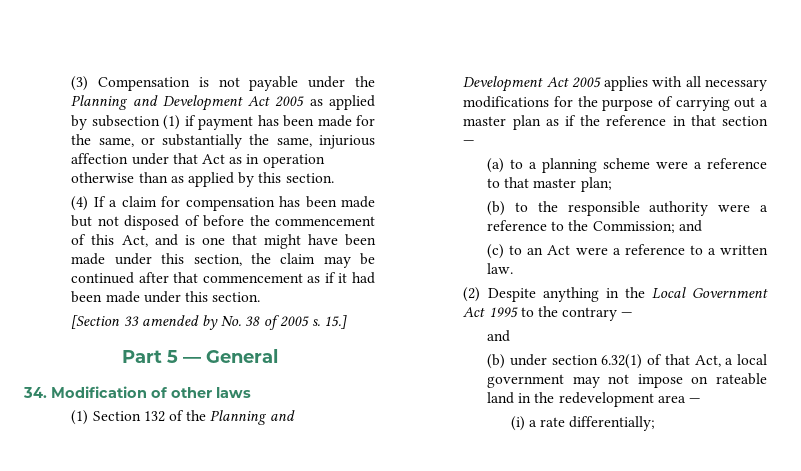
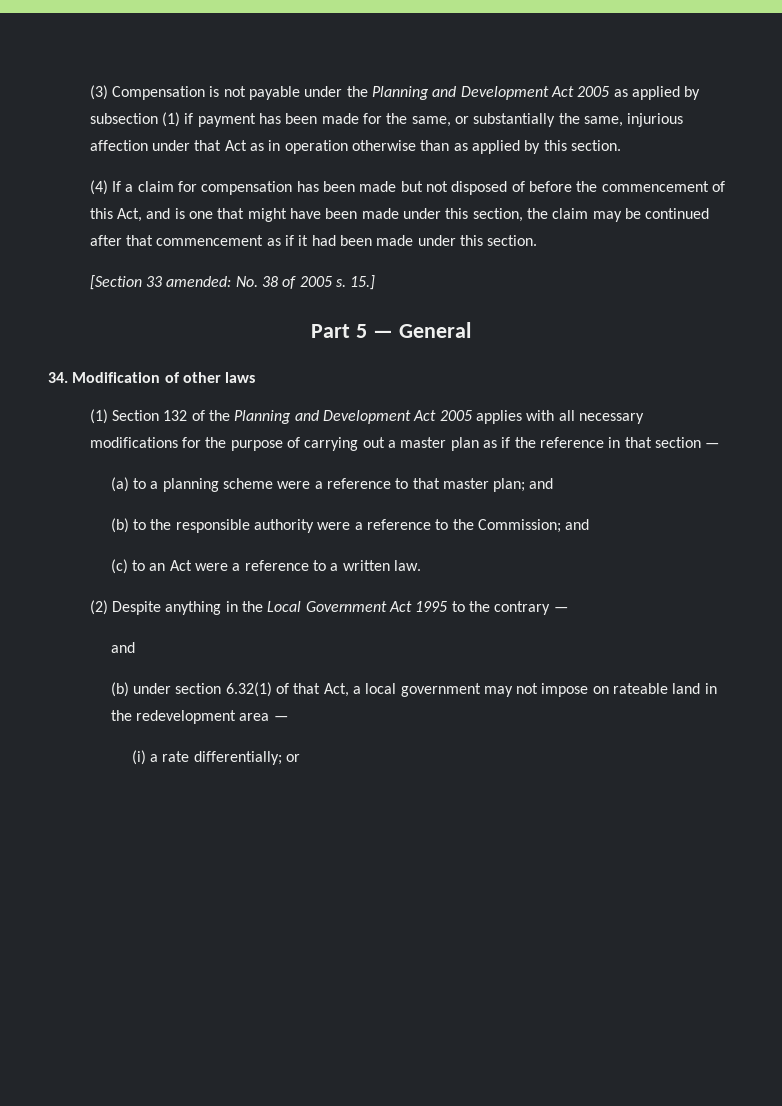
[141,315,218,330] amended by -> [166,276,232,287] amended:
(612, 184) none -> [529,478,554,489] and
(656, 423) none -> [285,754,300,762] or

